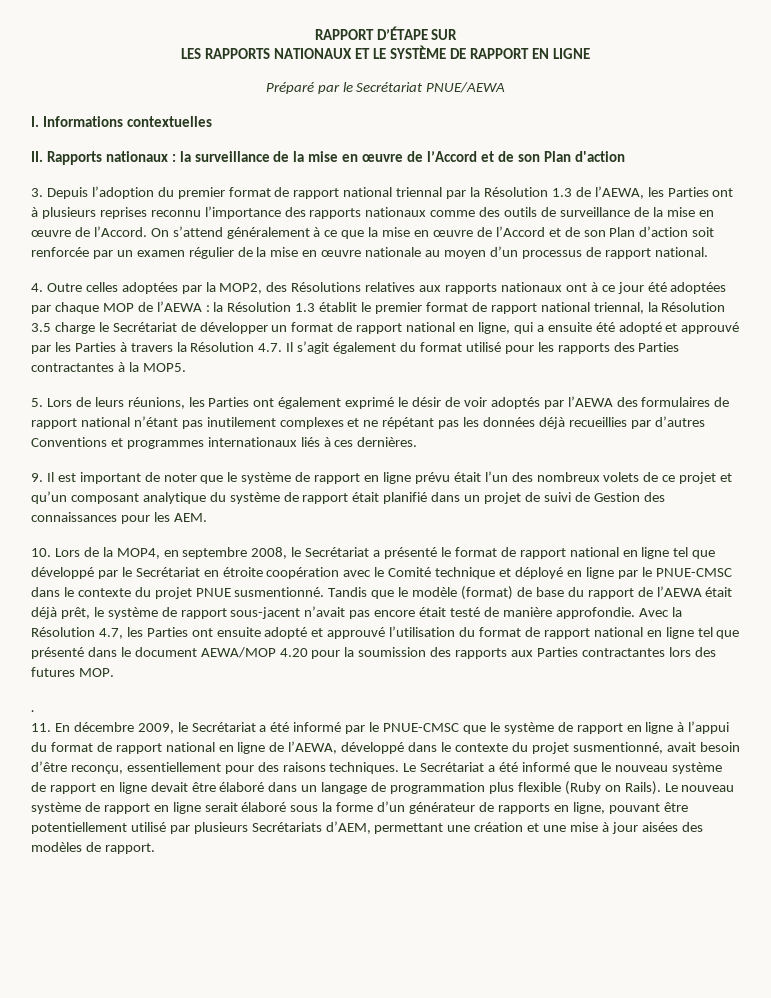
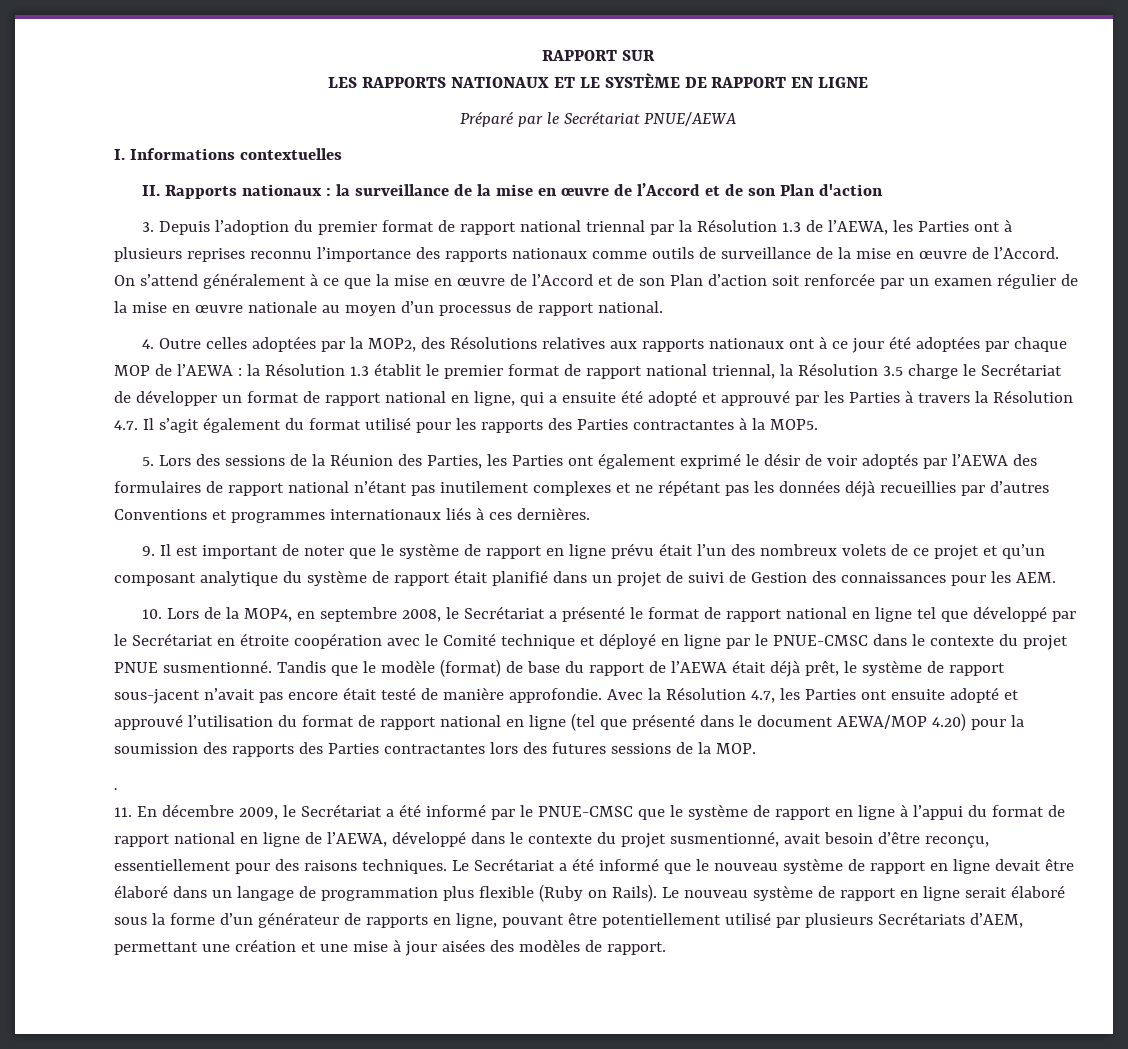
[314,26,428,40] RAPPORT D’ÉTAPE -> [542,50,618,61] RAPPORT
[479,207,501,217] des -> (647, 255) none
[75,397,185,409] de leurs réunions, -> [196,453,483,469] des sessions de la Réunion des Parties,
[697,627,713,637] tel -> [570,713,595,731] (tel
[279,648,308,657] 4.20 -> [931,713,966,731] 4.20)
[511,650,534,657] aux -> [298,742,323,754] des
(75, 672) none -> [610,742,711,754] sessions de la

